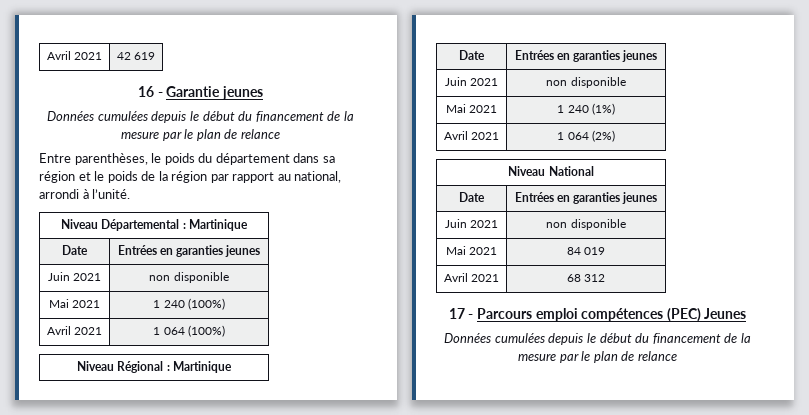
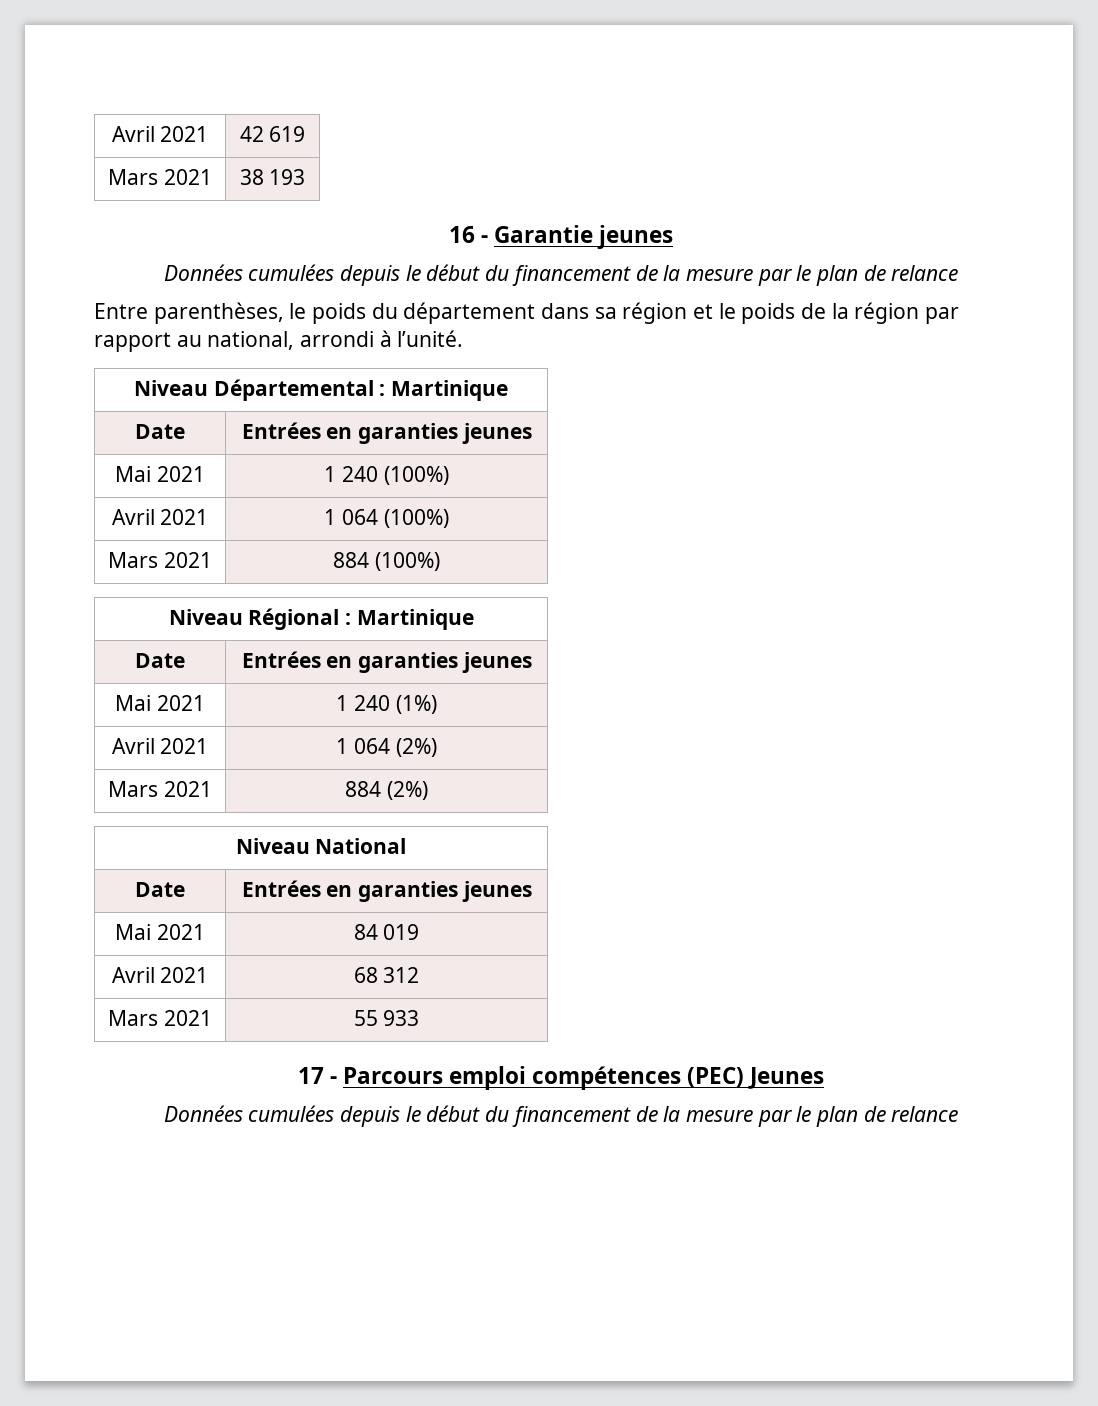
(156, 56) none -> [108,169,212,185] [239,169,306,185] // Mars 2021 | 38 193
[47,272,102,281] [149,272,229,283] // Juin 2021 | non disponible -> (532, 433) none
(225, 331) none -> [108,552,212,568] [333,552,440,571] // Mars 2021 | 884 (100%)
[444,77,499,86] [546,77,626,88] // Juin 2021 | non disponible -> (532, 662) none
(615, 136) none -> [108,781,212,797] [345,781,428,800] // Mars 2021 | 884 (2%)
[444,219,499,228] [546,219,626,230] // Juin 2021 | non disponible -> (532, 891) none
(606, 278) none -> [108,1010,212,1026] [353,1010,420,1026] // Mars 2021 | 55 933

